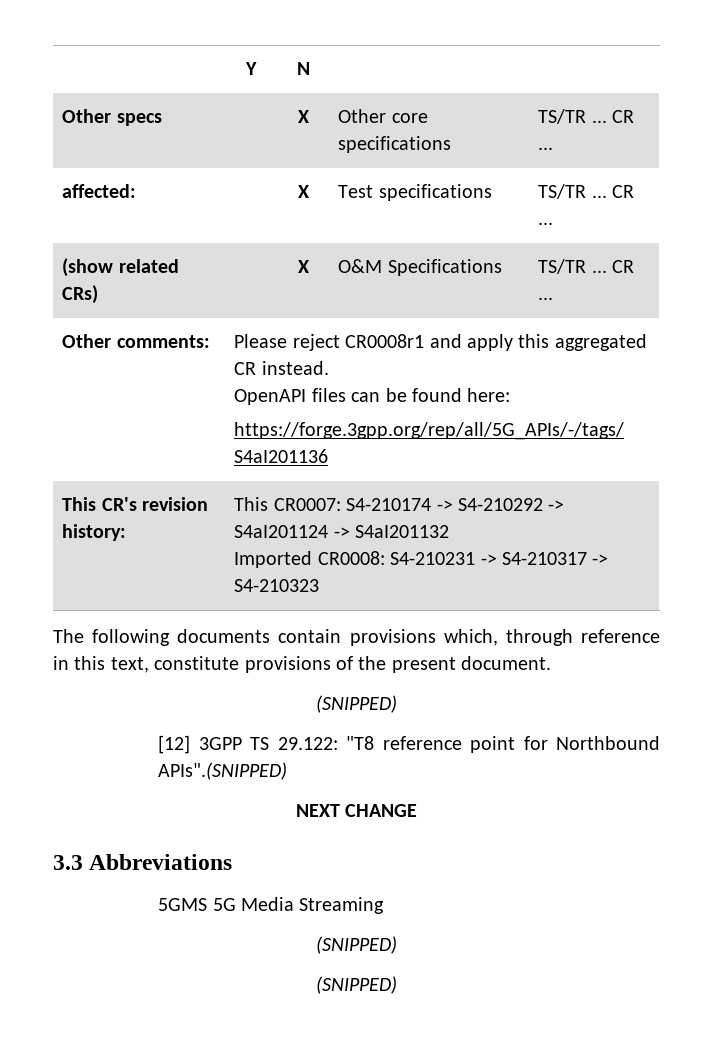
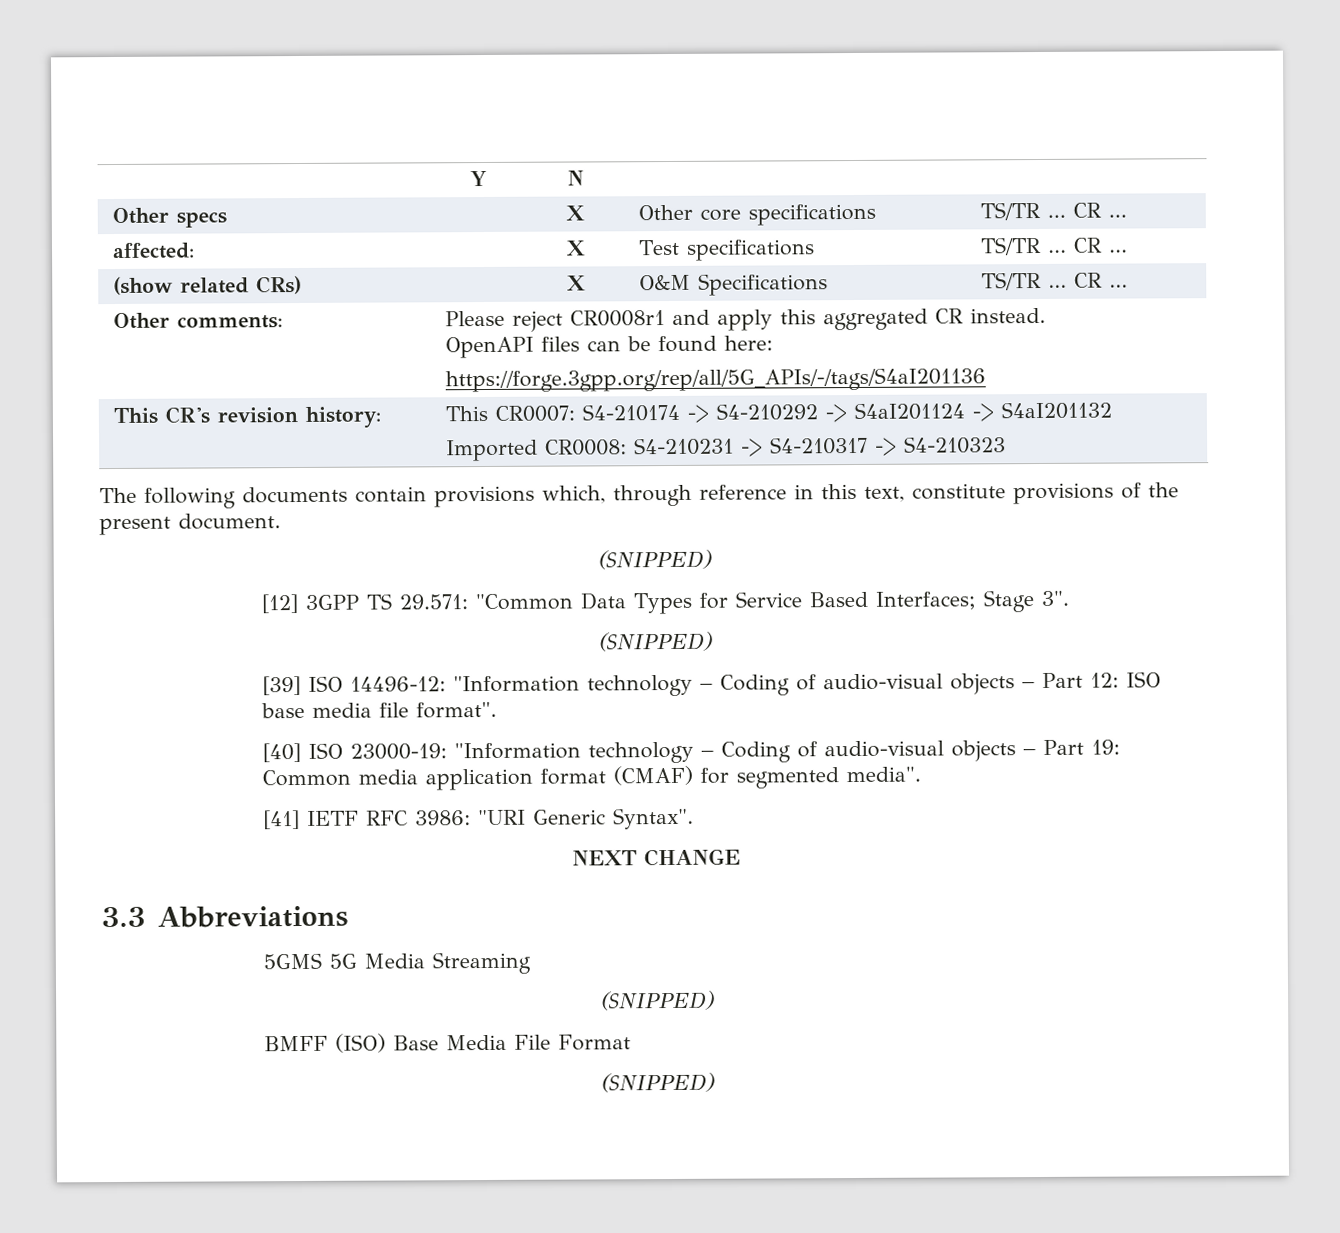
[277,736,660,753] [158,762,288,780] 29.122: "T8 reference point for Northbound APIs".(SNIPPED) -> [399,590,1070,615] [598,631,713,652] [262,671,1162,697] [261,701,498,719] [262,739,1121,764] [262,765,922,791] [263,807,695,830] 29.571: "Common Data Types for Service Based Interfaces; Stage 3". // (SNIPPED) // [39] ISO 14496-12: "Information technology – Coding of audio-visual objects – Part 12: ISO base media file format". // [40] ISO 23000-19: "Information technology – Coding of audio-visual objects – Part 19: Common media application format (CMAF) for segmented media". // [41] IETF RFC 3986: "URI Generic Syntax".
(397, 945) none -> [264,1033,632,1053] // BMFF (ISO) Base Media File Format

